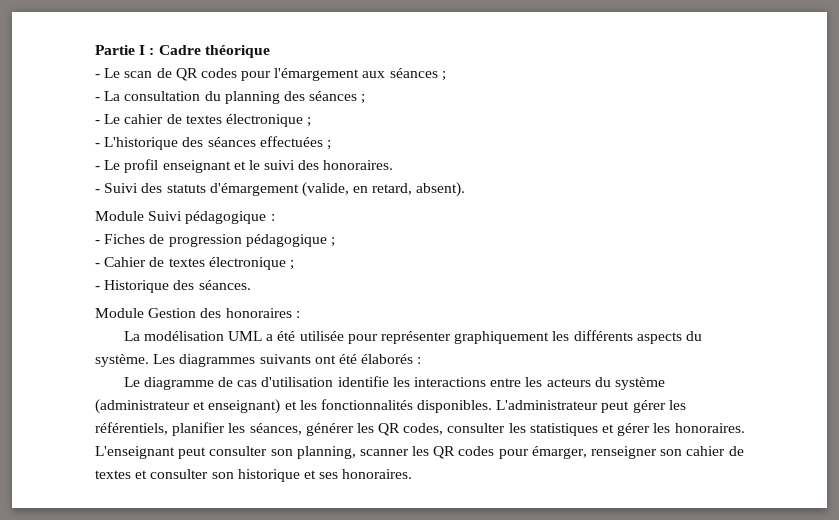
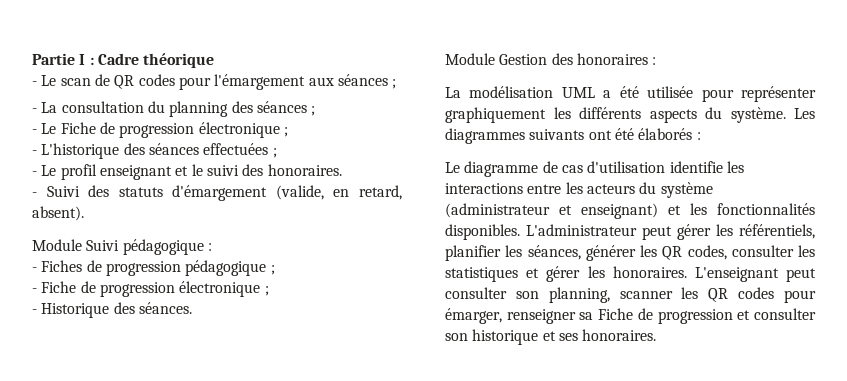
[124,114,222,124] cahier de textes -> [60,122,195,138] Fiche de progression
[104,257,205,267] Cahier de textes -> [41,281,175,297] Fiche de progression
[660,446,744,456] [95,470,131,479] son cahier de textes -> [579,308,733,324] sa Fiche de progression

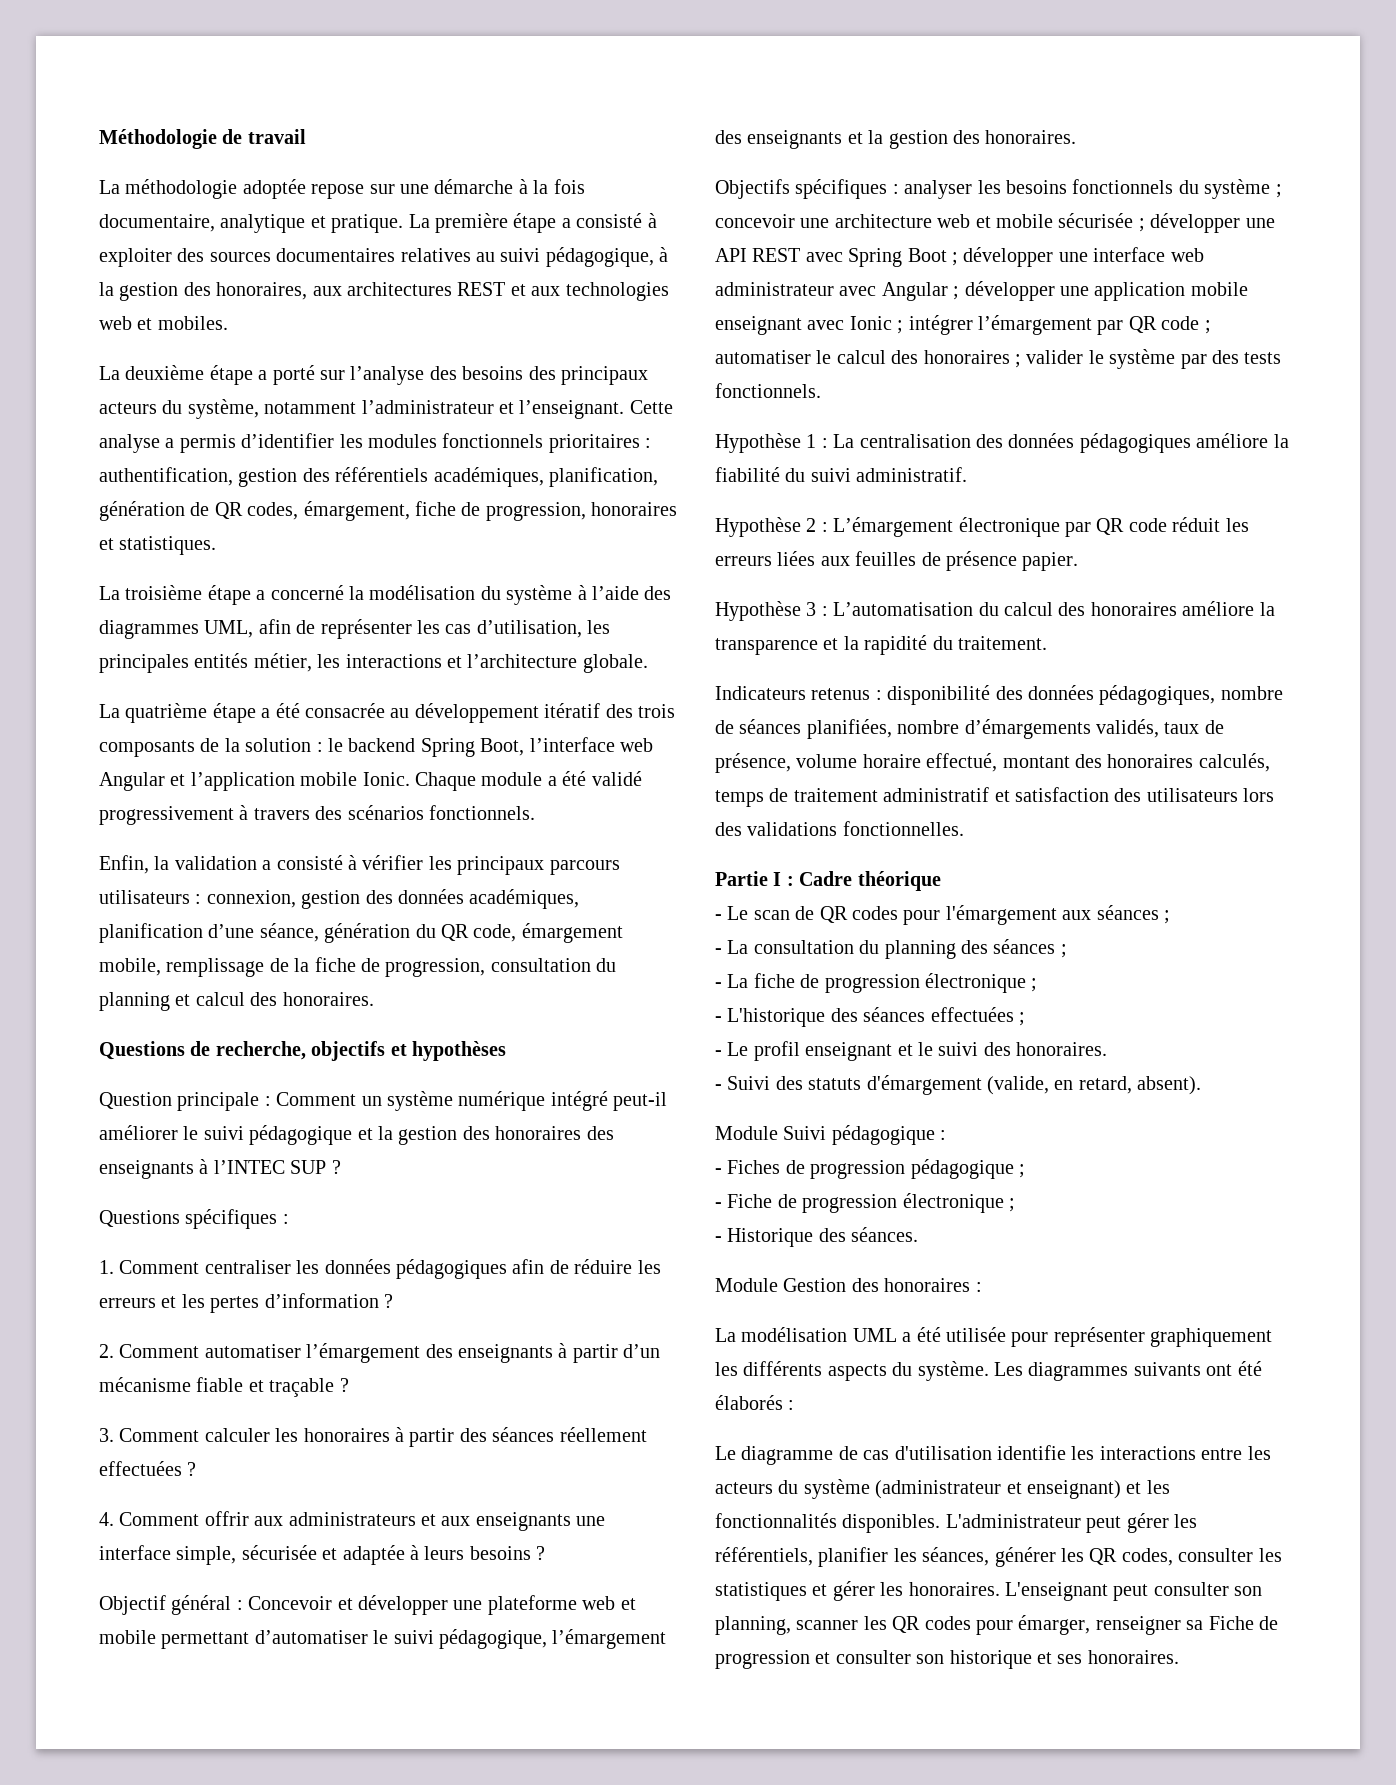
(32, 59) none -> [99,129,306,149] [99,179,585,199] [99,213,657,233] [99,247,669,267] [99,282,669,301] [99,316,228,330] [99,365,648,385] [99,399,673,419] [99,433,652,453] [99,467,658,487] [99,501,678,521] [99,536,217,555] [99,585,672,605] [99,619,611,639] [99,653,648,673] [99,703,675,723] [99,737,653,757] [99,771,642,791] [99,805,535,825] [99,855,620,875] [99,889,580,909] [99,923,623,943] [99,957,617,977] [99,992,374,1011] [99,1041,506,1061] [99,1091,668,1111] [99,1125,614,1145] [99,1159,341,1179] [99,1209,289,1229] [99,1259,661,1279] [99,1293,393,1313] [99,1343,661,1363] [99,1377,349,1397] [99,1427,647,1447] [99,1461,197,1476] [99,1511,606,1531] [99,1545,546,1565] [99,1595,636,1615] [99,1629,667,1649] [715,130,1077,149] [715,179,1282,199] [715,213,1275,233] [715,247,1204,267] [715,281,1248,301] [715,315,1211,335] [715,349,1282,369] [715,383,821,398] [715,433,1289,453] [715,467,968,482] [715,517,1249,537] [715,551,1079,571] [715,601,1275,621] [715,635,1047,655] [715,685,1283,705] [715,719,1224,739] [715,753,1270,773] [715,787,1275,807] [715,821,964,836] Méthodologie de travail // La méthodologie adoptée repose sur une démarche à la fois documentaire, analytique et pratique. La première étape a consisté à exploiter des sources documentaires relatives au suivi pédagogique, à la gestion des honoraires, aux architectures REST et aux technologies web et mobiles. // La deuxième étape a porté sur l’analyse des besoins des principaux acteurs du système, notamment l’administrateur et l’enseignant. Cette analyse a permis d’identifier les modules fonctionnels prioritaires : authentification, gestion des référentiels académiques, planification, génération de QR codes, émargement, fiche de progression, honoraires et statistiques. // La troisième étape a concerné la modélisation du système à l’aide des diagrammes UML, afin de représenter les cas d’utilisation, les principales entités métier, les interactions et l’architecture globale. // La quatrième étape a été consacrée au développement itératif des trois composants de la solution : le backend Spring Boot, l’interface web Angular et l’application mobile Ionic. Chaque module a été validé progressivement à travers des scénarios fonctionnels. // Enfin, la validation a consisté à vérifier les principaux parcours utilisateurs : connexion, gestion des données académiques, planification d’une séance, génération du QR code, émargement mobile, remplissage de la fiche de progression, consultation du planning et calcul des honoraires. // Questions de recherche, objectifs et hypothèses // Question principale : Comment un système numérique intégré peut-il améliorer le suivi pédagogique et la gestion des honoraires des enseignants à l’INTEC SUP ? // Questions spécifiques : // 1. Comment centraliser les données pédagogiques afin de réduire les erreurs et les pertes d’information ? // 2. Comment automatiser l’émargement des enseignants à partir d’un mécanisme fiable et traçable ? // 3. Comment calculer les honoraires à partir des séances réellement effectuées ? // 4. Comment offrir aux administrateurs et aux enseignants une interface simple, sécurisée et adaptée à leurs besoins ? // Objectif général : Concevoir et développer une plateforme web et mobile permettant d’automatiser le suivi pédagogique, l’émargement des enseignants et la gestion des honoraires. // Objectifs spécifiques : analyser les besoins fonctionnels du système ; concevoir une architecture web et mobile sécurisée ; développer une API REST avec Spring Boot ; développer une interface web administrateur avec Angular ; développer une application mobile enseignant avec Ionic ; intégrer l’émargement par QR code ; automatiser le calcul des honoraires ; valider le système par des tests fonctionnels. // Hypothèse 1 : La centralisation des données pédagogiques améliore la fiabilité du suivi administratif. // Hypothèse 2 : L’émargement électronique par QR code réduit les erreurs liées aux feuilles de présence papier. // Hypothèse 3 : L’automatisation du calcul des honoraires améliore la transparence et la rapidité du traitement. // Indicateurs retenus : disponibilité des données pédagogiques, nombre de séances planifiées, nombre d’émargements validés, taux de présence, volume horaire effectué, montant des honoraires calculés, temps de traitement administratif et satisfaction des utilisateurs lors des validations fonctionnelles. //
[41,122,96,134] Le Fiche -> [727,973,795,988] La fiche

